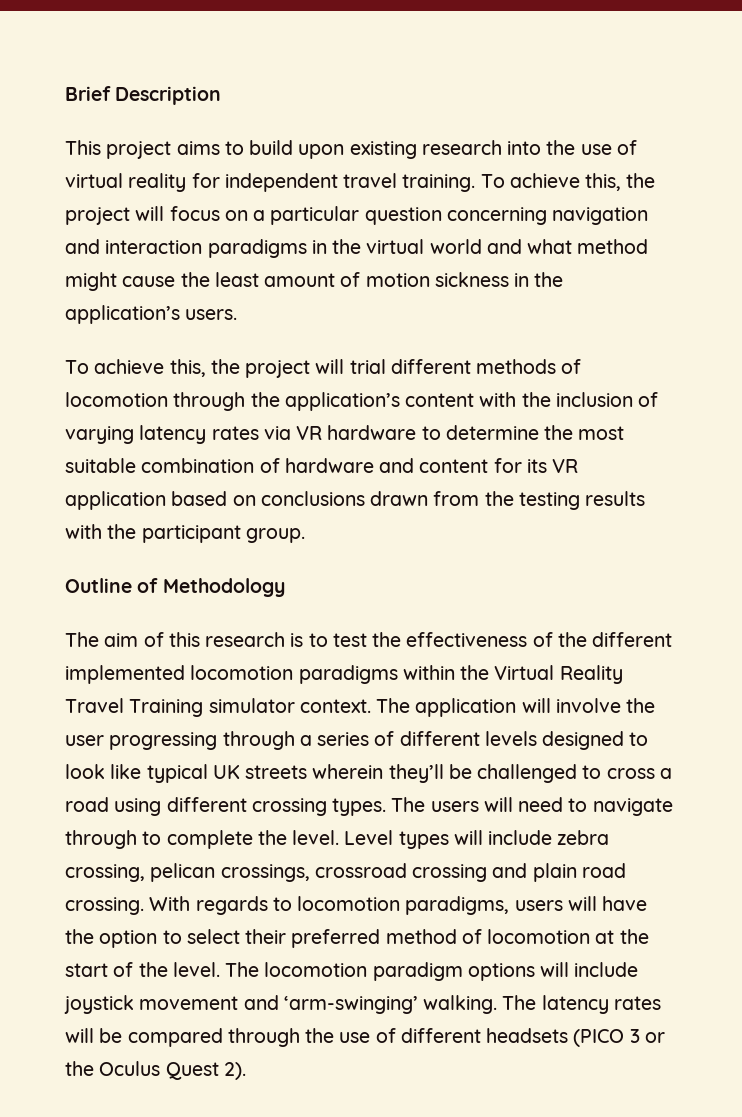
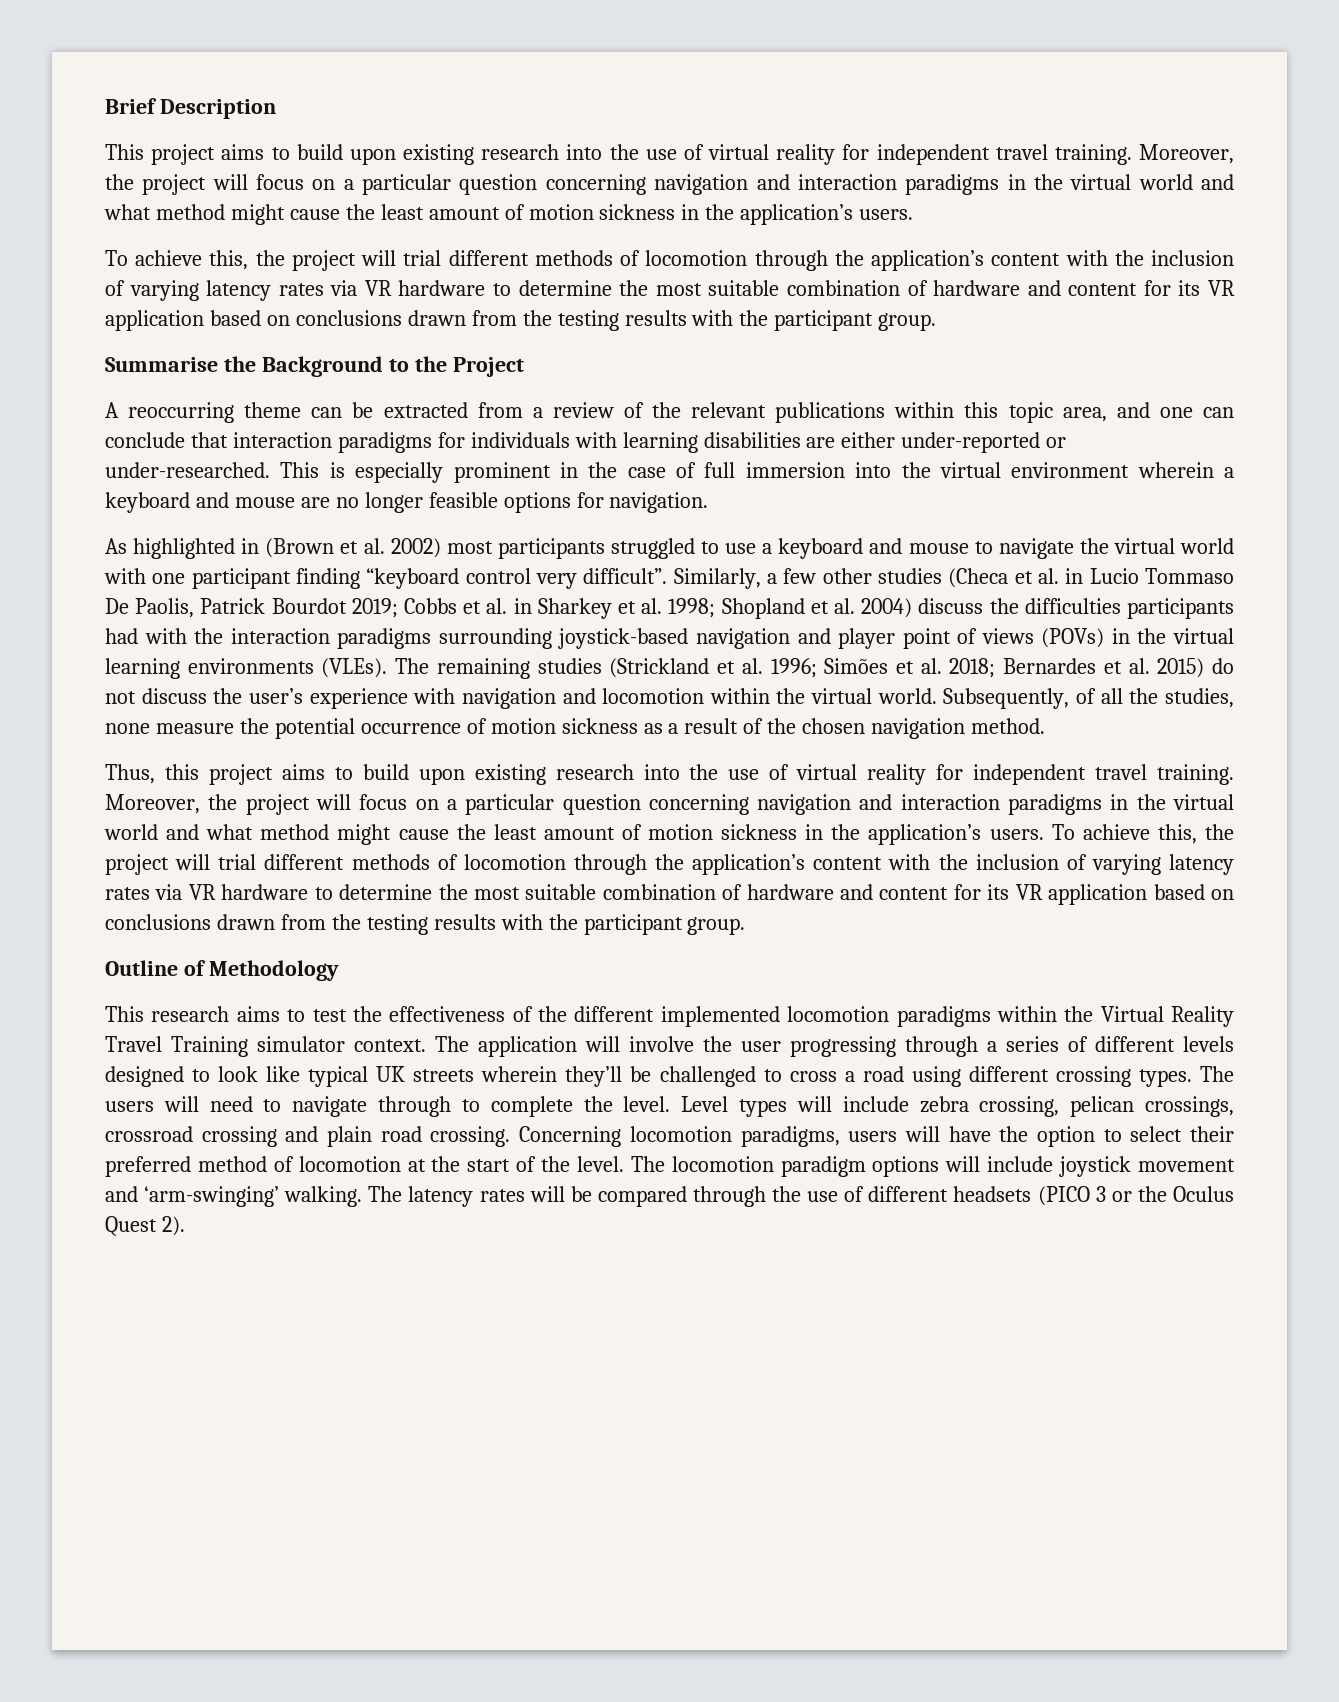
[480,173,622,191] To achieve this, -> [1138,144,1234,164] Moreover,
[65,578,285,597] [65,632,304,647] Outline of Methodology // The aim of this research is -> [105,356,524,377] [105,402,1235,423] [105,432,1067,453] [105,462,1234,483] [105,492,709,513] [105,538,1235,559] [104,568,1235,589] [105,598,1235,619] [105,628,1234,649] [105,658,1234,679] [105,688,1234,709] [105,718,1046,739] [105,764,1234,785] [105,794,1234,815] [104,824,1235,845] [105,854,1234,875] [105,884,1235,905] [105,914,746,935] [105,960,339,981] [105,1006,280,1022] Summarise the Background to the Project // A reoccurring theme can be extracted from a review of the relevant publications within this topic area, and one can conclude that interaction paradigms for individuals with learning disabilities are either under-reported or under-researched. This is especially prominent in the case of full immersion into the virtual environment wherein a keyboard and mouse are no longer feasible options for navigation. // As highlighted in (Brown et al. 2002) most participants struggled to use a keyboard and mouse to navigate the virtual world with one participant finding “keyboard control very difficult”. Similarly, a few other studies (Checa et al. in Lucio Tommaso De Paolis, Patrick Bourdot 2019; Cobbs et al. in Sharkey et al. 1998; Shopland et al. 2004) discuss the difficulties participants had with the interaction paradigms surrounding joystick-based navigation and player point of views (POVs) in the virtual learning environments (VLEs). The remaining studies (Strickland et al. 1996; Simões et al. 2018; Bernardes et al. 2015) do not discuss the user’s experience with navigation and locomotion within the virtual world. Subsequently, of all the studies, none measure the potential occurrence of motion sickness as a result of the chosen navigation method. // Thus, this project aims to build upon existing research into the use of virtual reality for independent travel training. Moreover, the project will focus on a particular question concerning navigation and interaction paradigms in the virtual world and what method might cause the least amount of motion sickness in the application’s users. To achieve this, the project will trial different methods of locomotion through the application’s content with the inclusion of varying latency rates via VR hardware to determine the most suitable combination of hardware and content for its VR application based on conclusions drawn from the testing results with the participant group. // Outline of Methodology // This research aims
[149,896,292,915] With regards to -> [519,1126,622,1147] Concerning

